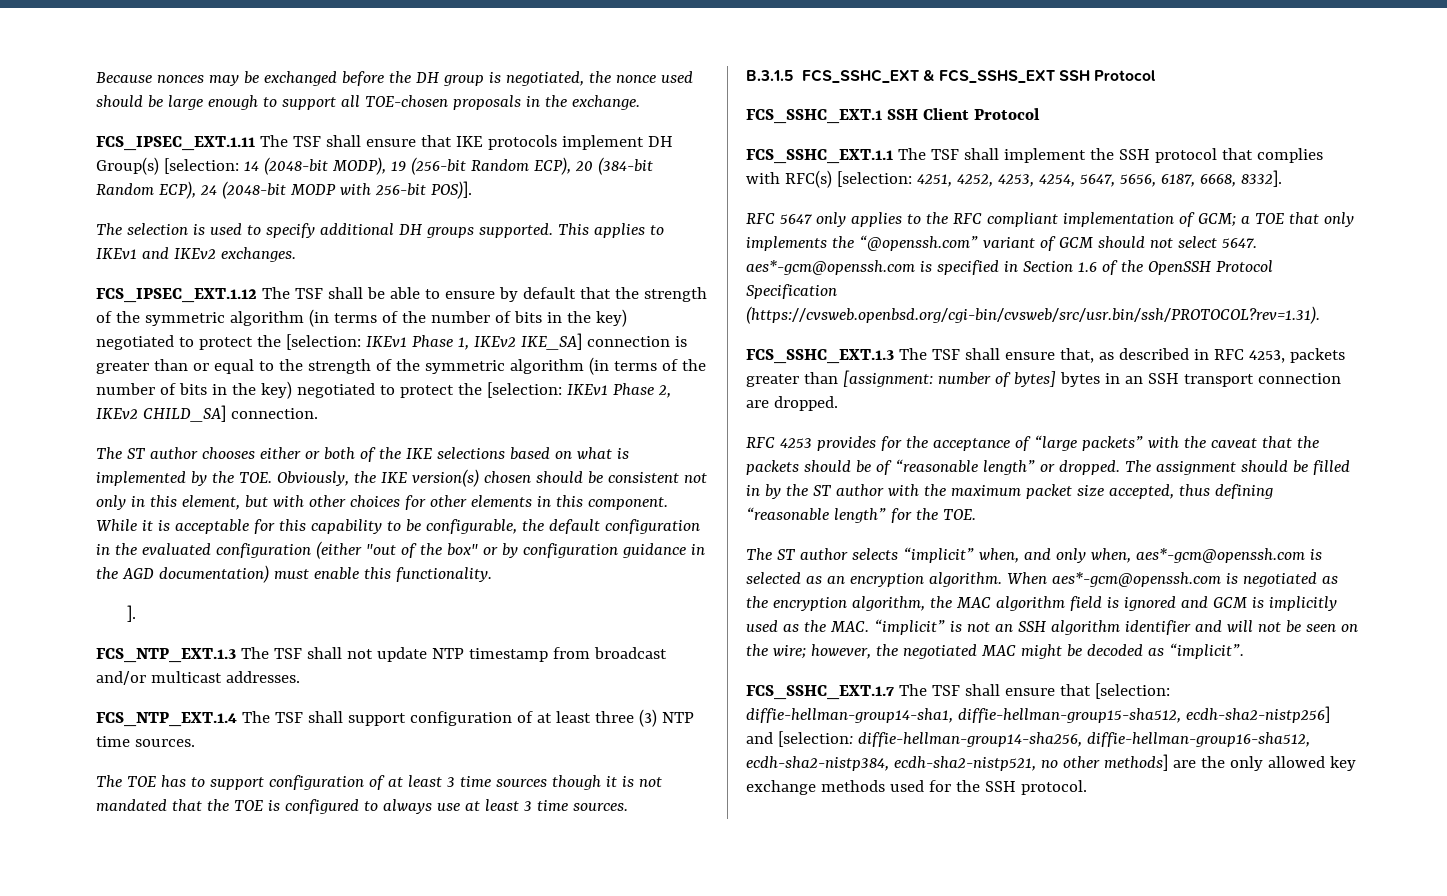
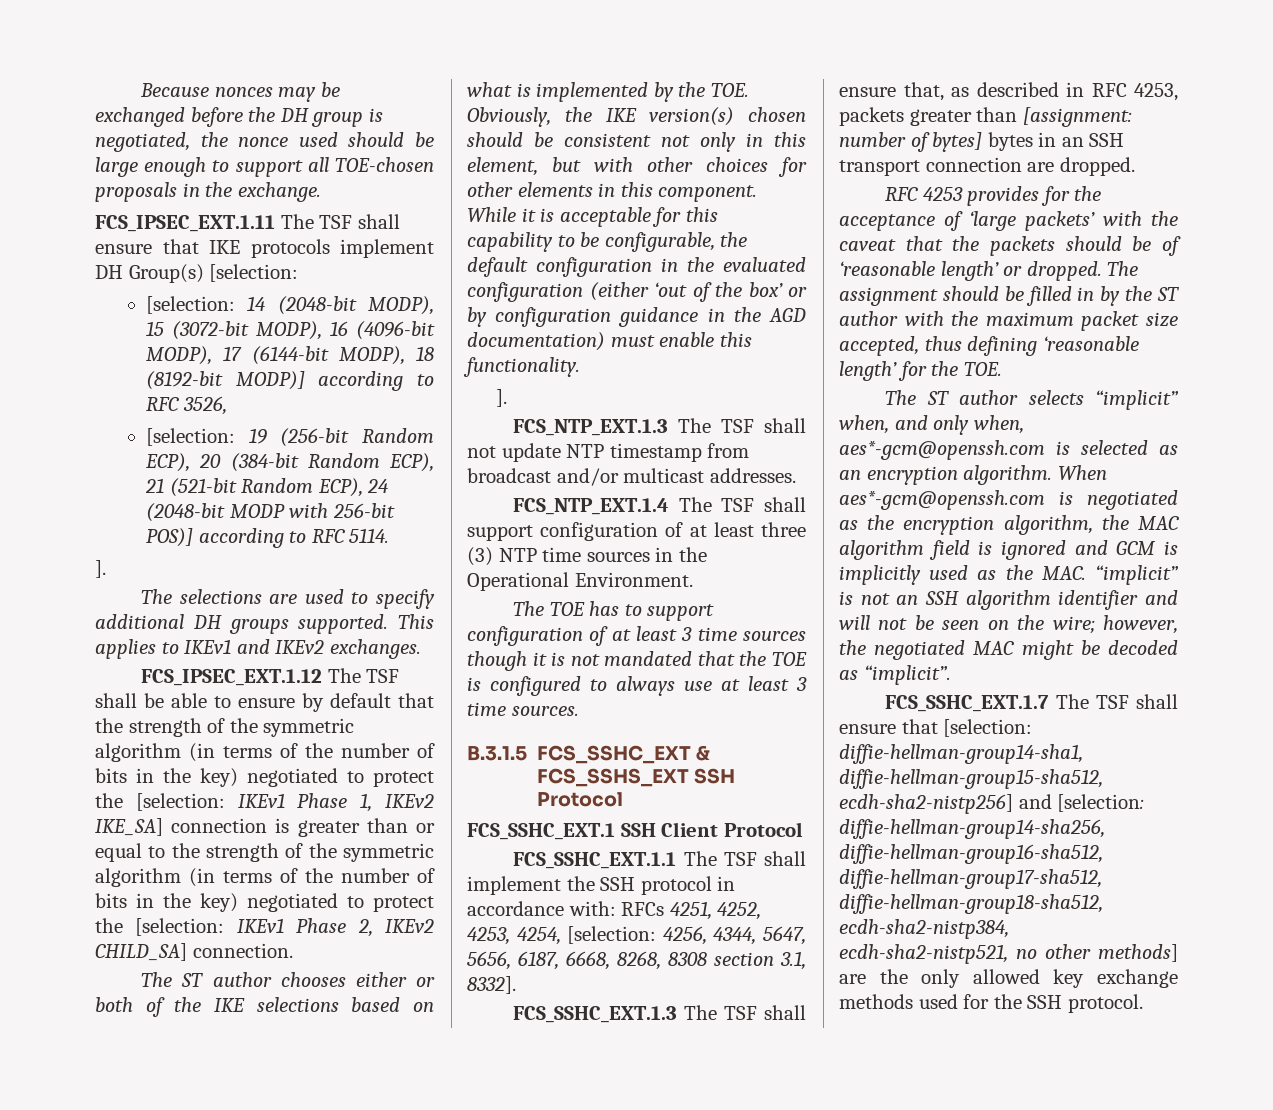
(239, 166) none -> [146,296,236,314] // [selection:
(386, 166) none -> [146,321,435,340] [146,346,434,365] [146,371,434,391] [146,396,227,415] [146,428,236,446] 15 (3072-bit MODP), 16 (4096-bit MODP), 17 (6144-bit MODP), 18 (8192-bit MODP)] according to RFC 3526, // [selection:
(196, 190) none -> [145,478,363,497] 21 (521-bit Random ECP),
[430,181,472,199] [96,223,205,235] POS)]. // The selection is -> [146,528,390,548] [95,560,106,578] [141,589,298,604] POS)] according to RFC 5114. // ]. // The selections are
[365,543,478,558] "out of the box" -> [654,282,783,302] ‘out of the box’
[134,739,195,747] sources. -> [586,547,707,562] [467,572,693,591] sources in the Operational Environment.
[1221,148,1323,163] [746,170,912,188] that complies with RFC(s) [selection: -> [717,876,736,891] [467,901,665,916] in accordance with: RFCs
(1075, 180) none -> [567,926,757,945] [selection: 4256, 4344,
[1240,170,1282,187] [746,212,1354,227] [746,235,1257,251] [746,260,1273,275] [746,284,837,299] [746,306,1320,324] 8332]. // RFC 5647 only applies to the RFC compliant implementation of GCM; a TOE that only implements the “@openssh.com” variant of GCM should not select 5647. aes*-gcm@openssh.com is specified in Section 1.6 of the OpenSSH Protocol Specification (https://cvsweb.openbsd.org/cgi-bin/cvsweb/src/usr.bin/ssh/PROTOCOL?rev=1.31). -> [617,951,806,970] [467,976,516,994] 8268, 8308 section 3.1, 8332].
[1033,435,1143,451] “large packets” -> [969,211,1095,231] ‘large packets’
[894,459,1035,475] “reasonable length” -> [839,261,999,281] ‘reasonable length’
[746,507,886,523] “reasonable length” -> [1042,336,1139,351] [839,361,897,381] ‘reasonable length’
(1310, 739) none -> [839,869,1102,889] [839,894,1103,914] diffie-hellman-group17-sha512, diffie-hellman-group18-sha512,

